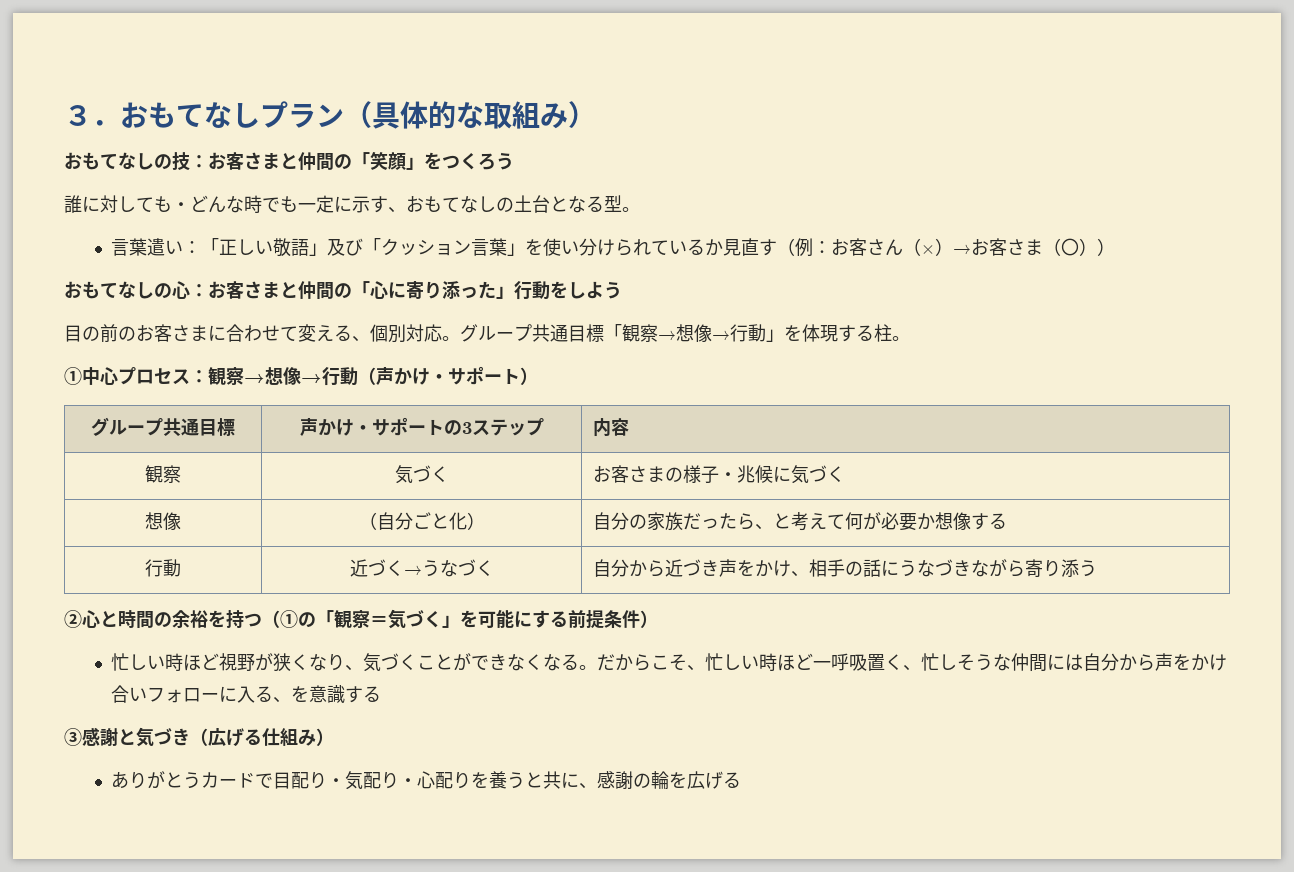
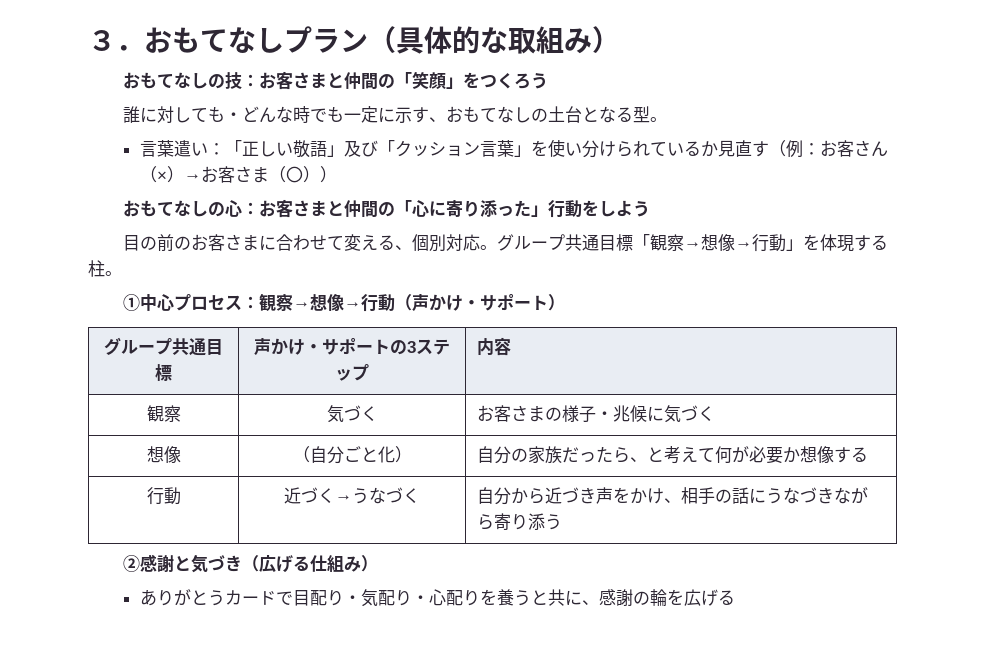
[82,609,658,629] [110,653,1227,672] [110,685,381,704] [64,728,82,746] 心と時間の余裕を持つ（①の「観察＝気づく」を可能にする前提条件） // 忙しい時ほど視野が狭くなり、気づくことができなくなる。だからこそ、忙しい時ほど一呼吸置く、忙しそうな仲間には自分から声をかけ合いフォローに入る、を意識する // ③ -> (141, 563) none

